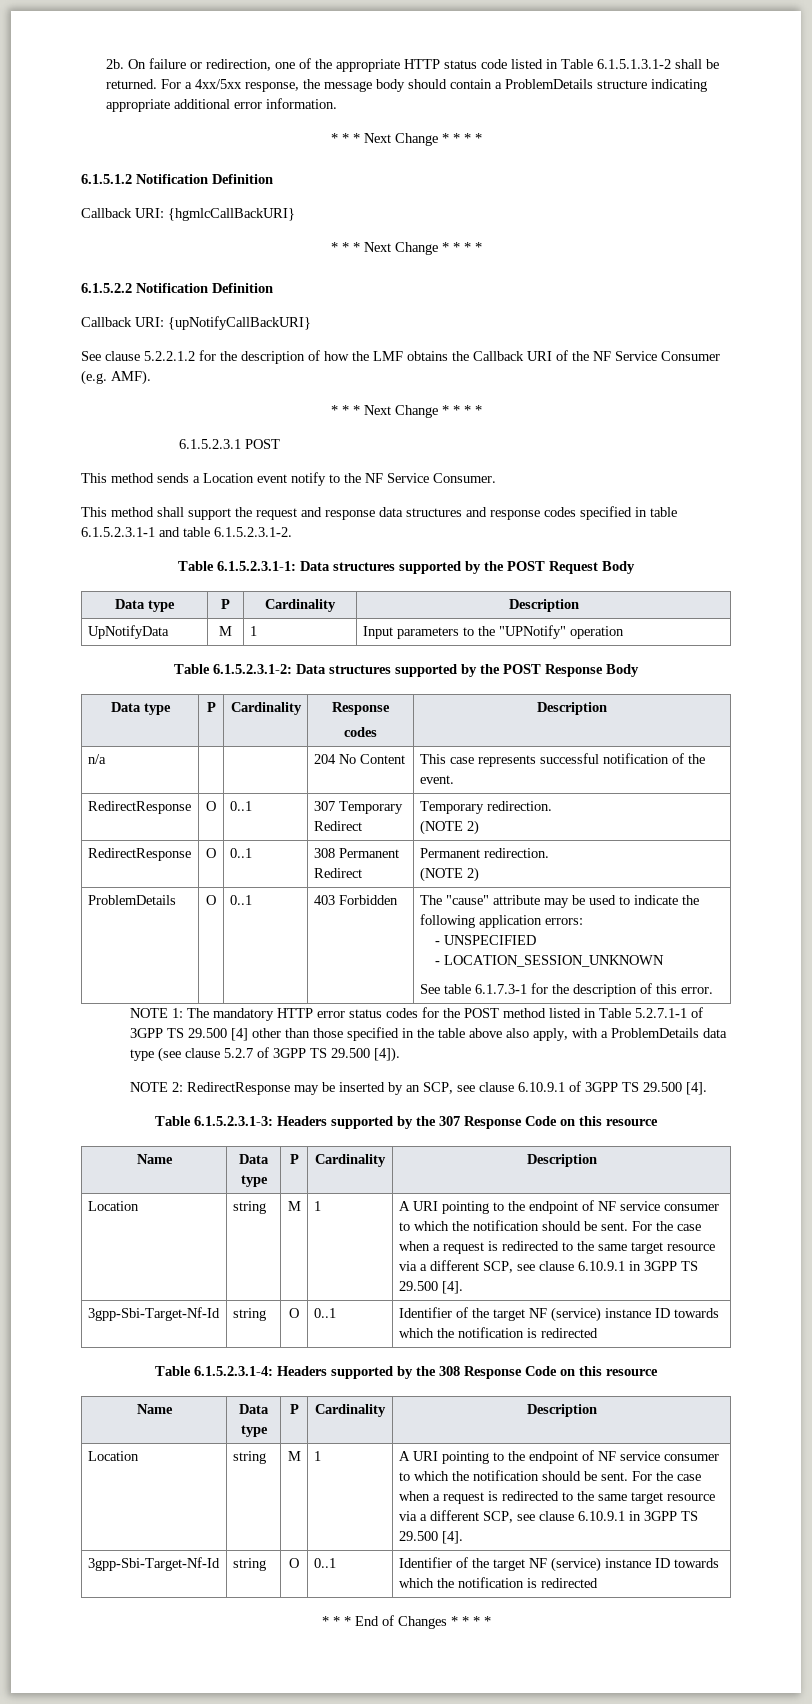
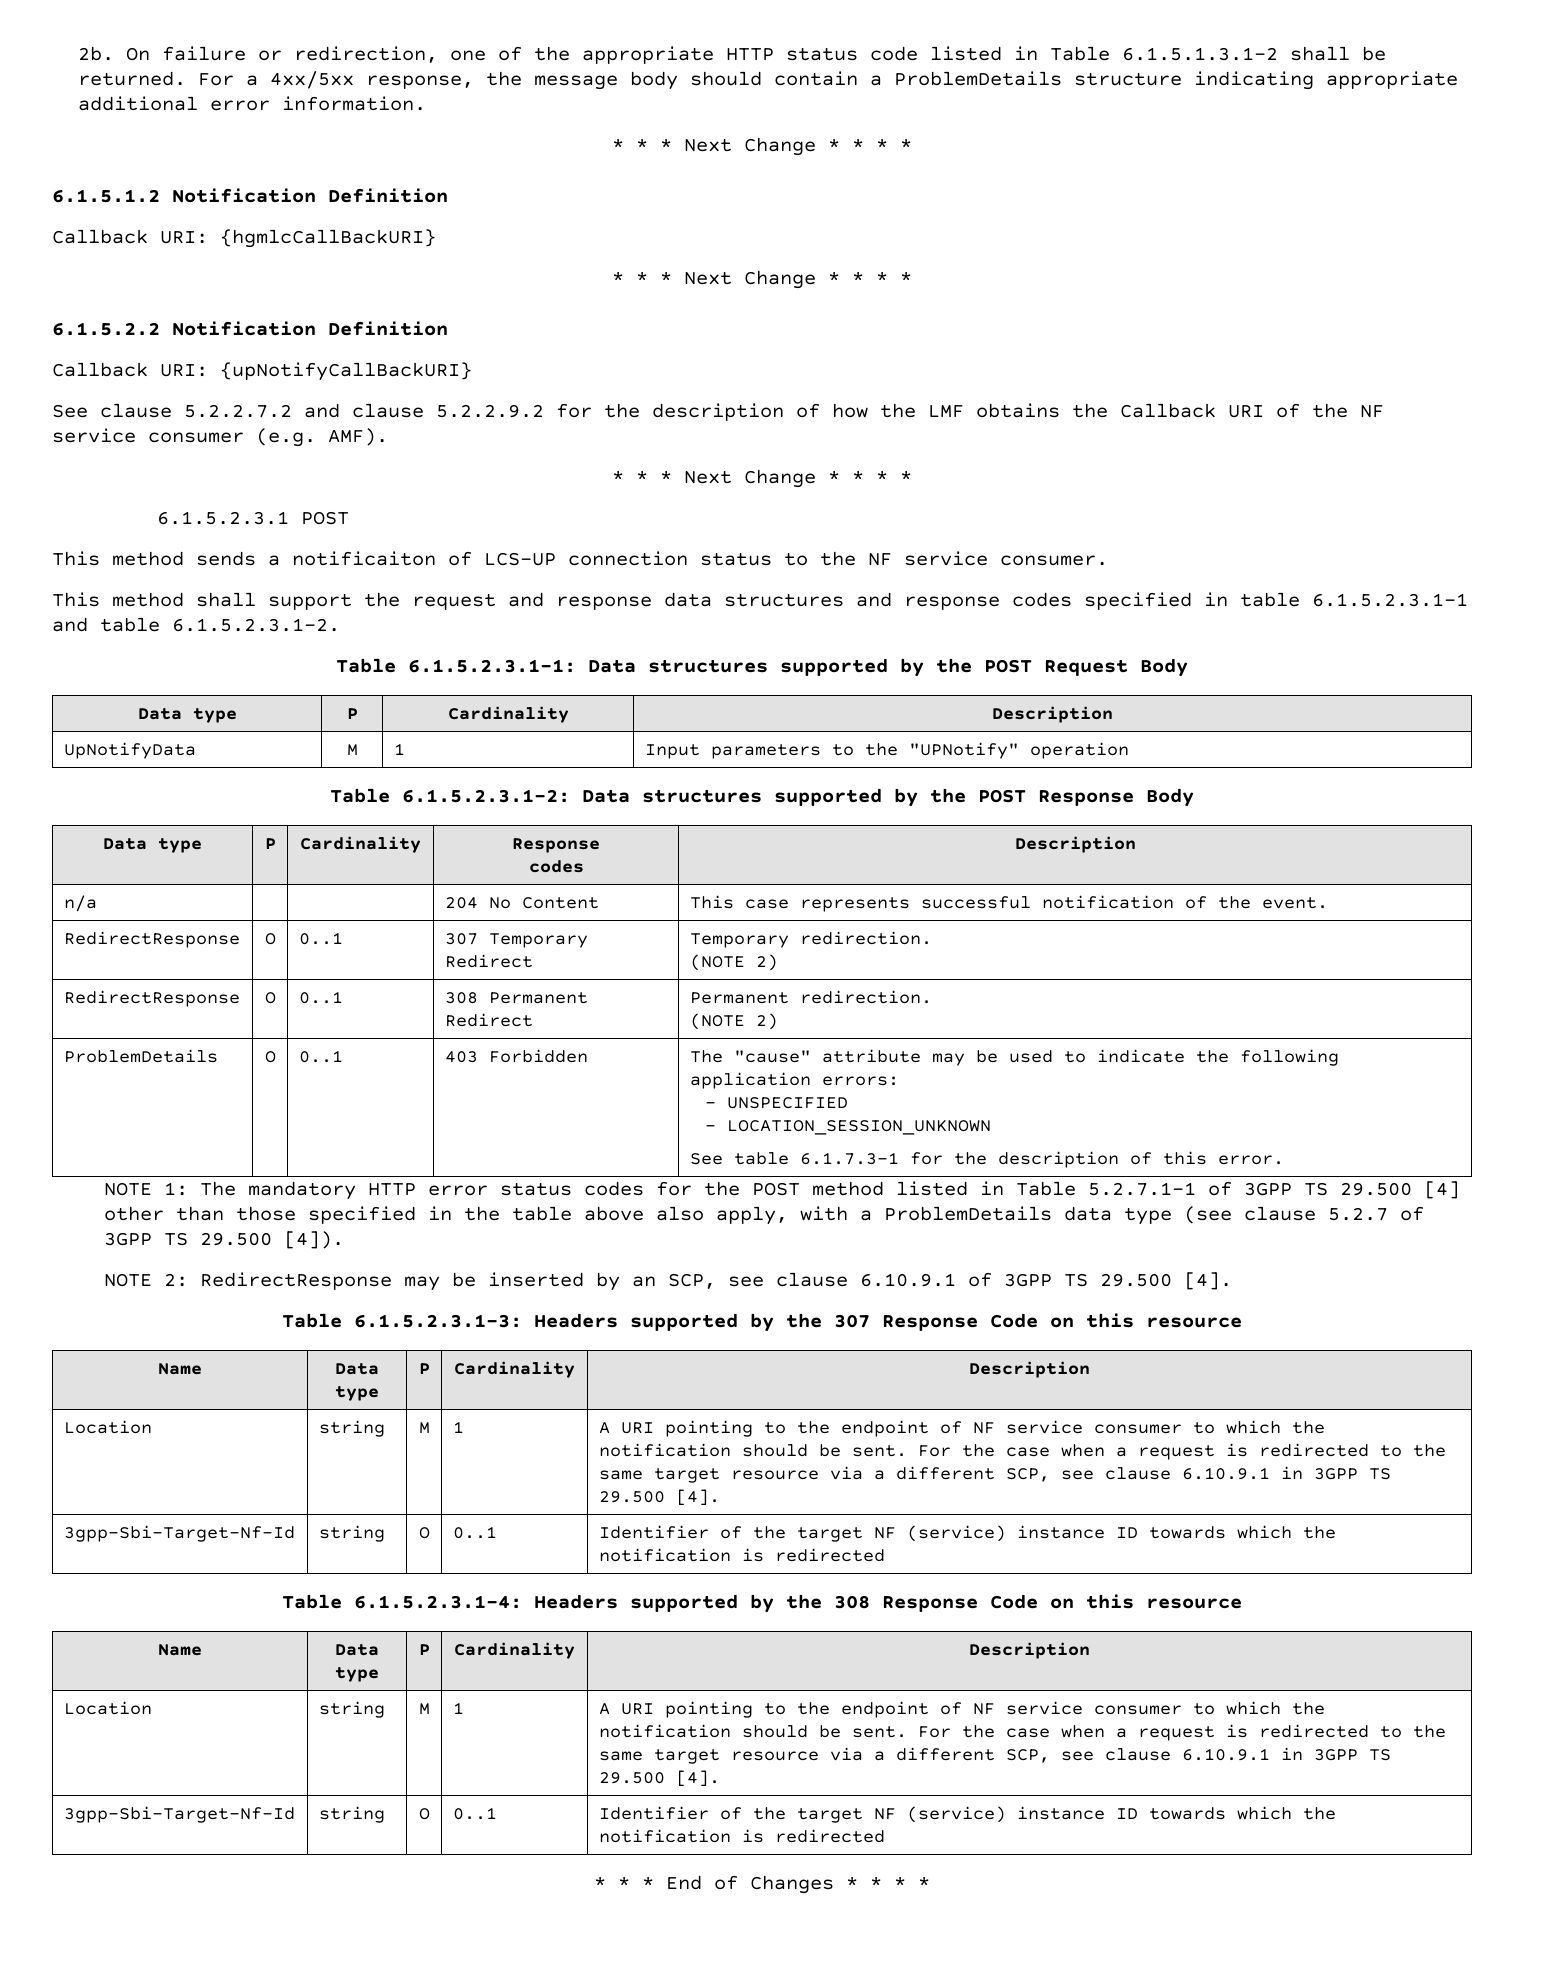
[144,351,195,361] 5.2.2.1.2 -> [184,403,544,418] 5.2.2.7.2 and clause 5.2.2.9.2
[615,351,720,361] Service Consumer -> [52,428,244,443] service consumer
[203,472,326,486] Location event notify -> [292,551,772,566] notificaiton of LCS-UP connection status
[387,473,496,483] Service Consumer. -> [904,551,1108,566] service consumer.

